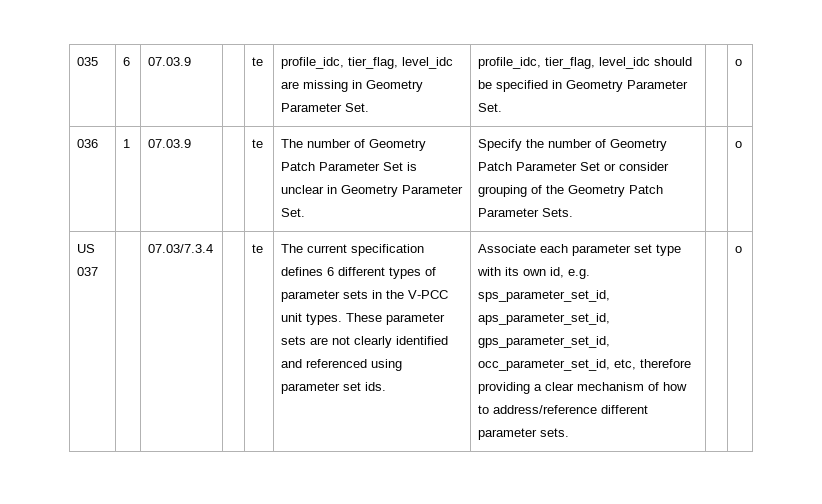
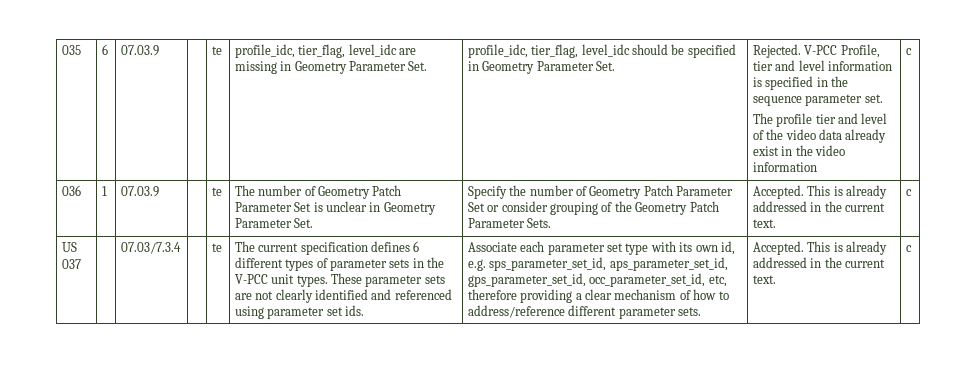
[735,59,743,66] | o -> [752,44,880,58] [752,60,893,71] [752,76,849,90] [752,94,883,106] [752,113,888,127] [752,129,887,143] [752,145,846,156] [752,162,817,172] [905,48,912,55] Rejected. V-PCC Profile, tier and level information is specified in the sequence parameter set. // The profile tier and level of the video data already exist in the video information | c
[735,141,743,148] | o -> [752,185,888,199] [752,201,886,212] [752,219,776,228] [905,189,912,196] Accepted. This is already addressed in the current text. | c
[735,246,743,253] | o -> [752,241,888,255] [752,257,886,268] [752,275,776,284] [905,245,912,252] Accepted. This is already addressed in the current text. | c

